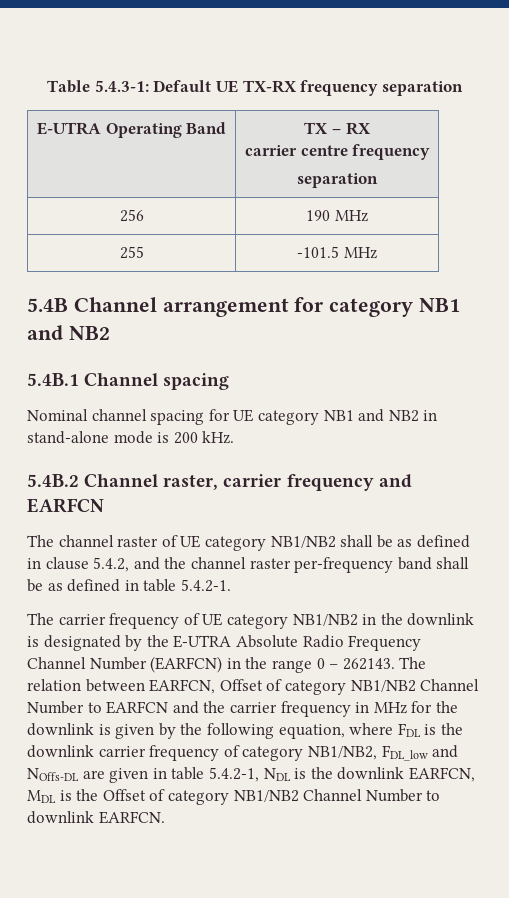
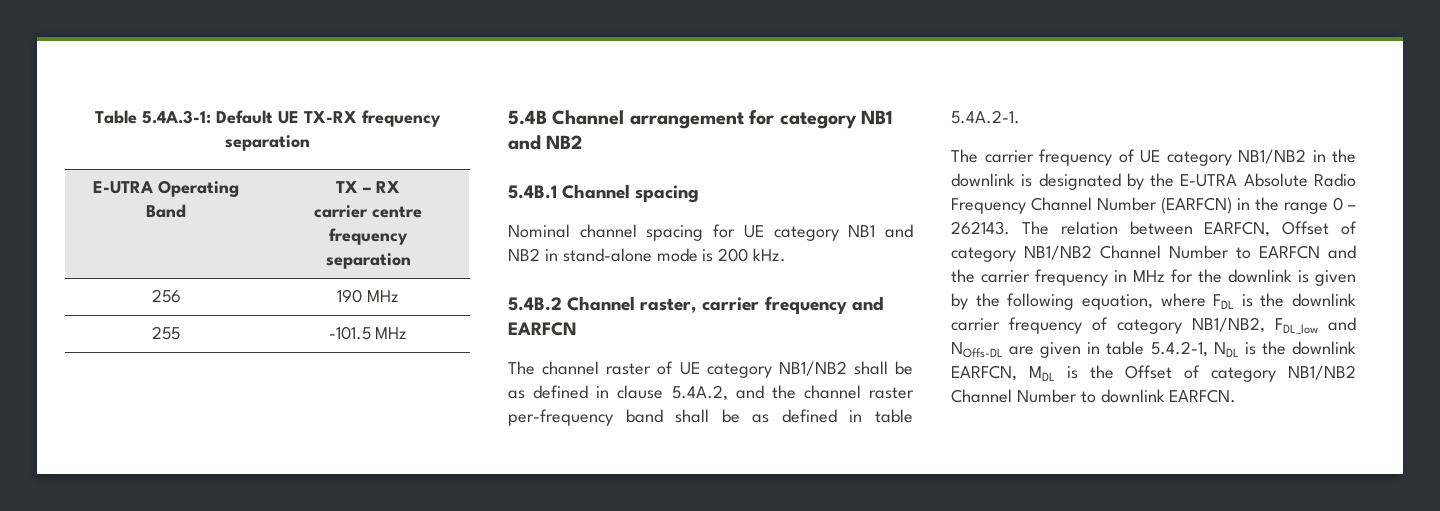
[94,80,149,92] 5.4.3-1: -> [142,110,212,124] 5.4A.3-1:
[93,557,130,572] 5.4.2, -> [671,385,728,401] 5.4A.2,
[180,579,231,592] 5.4.2-1. -> [951,110,1020,124] 5.4A.2-1.

